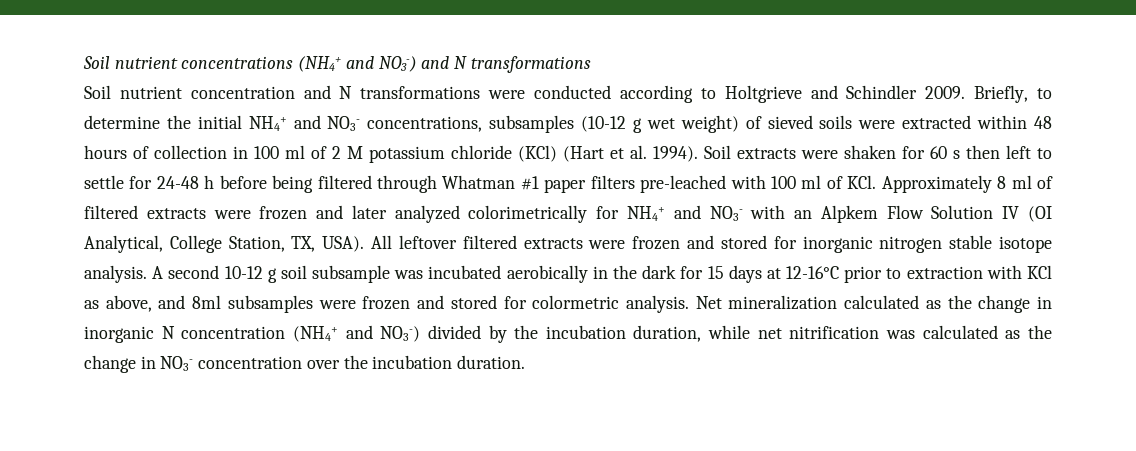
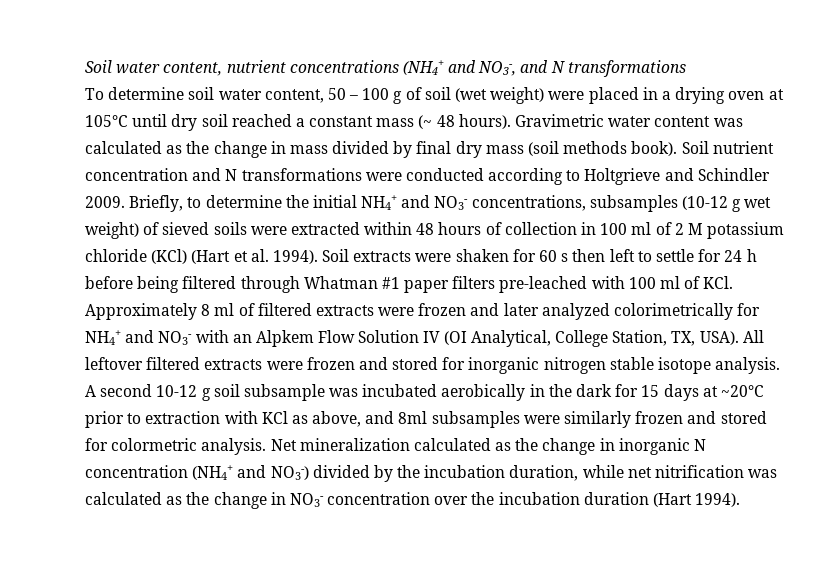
[83,56,110,69] Soil -> [85,60,223,76] Soil water content,
[378,56,417,72] NO3-) -> [478,61,517,76] NO3-,
(591, 64) none -> [85,87,784,104] [85,114,743,131] [85,141,678,158] To determine soil water content, 50 – 100 g of soil (wet weight) were placed in a drying oven at 105°C until dry soil reached a constant mass (~ 48 hours). Gravimetric water content was calculated as the change in mass divided by final dry mass (soil methods book).
[156,176,199,189] 24-48 -> [724,250,743,262] 24
[786,266,840,279] 12-16°C -> [720,385,764,397] ~20°C
(356, 304) none -> [564,411,632,428] similarly
[457,355,526,369] duration. -> [583,492,741,507] duration (Hart 1994).

